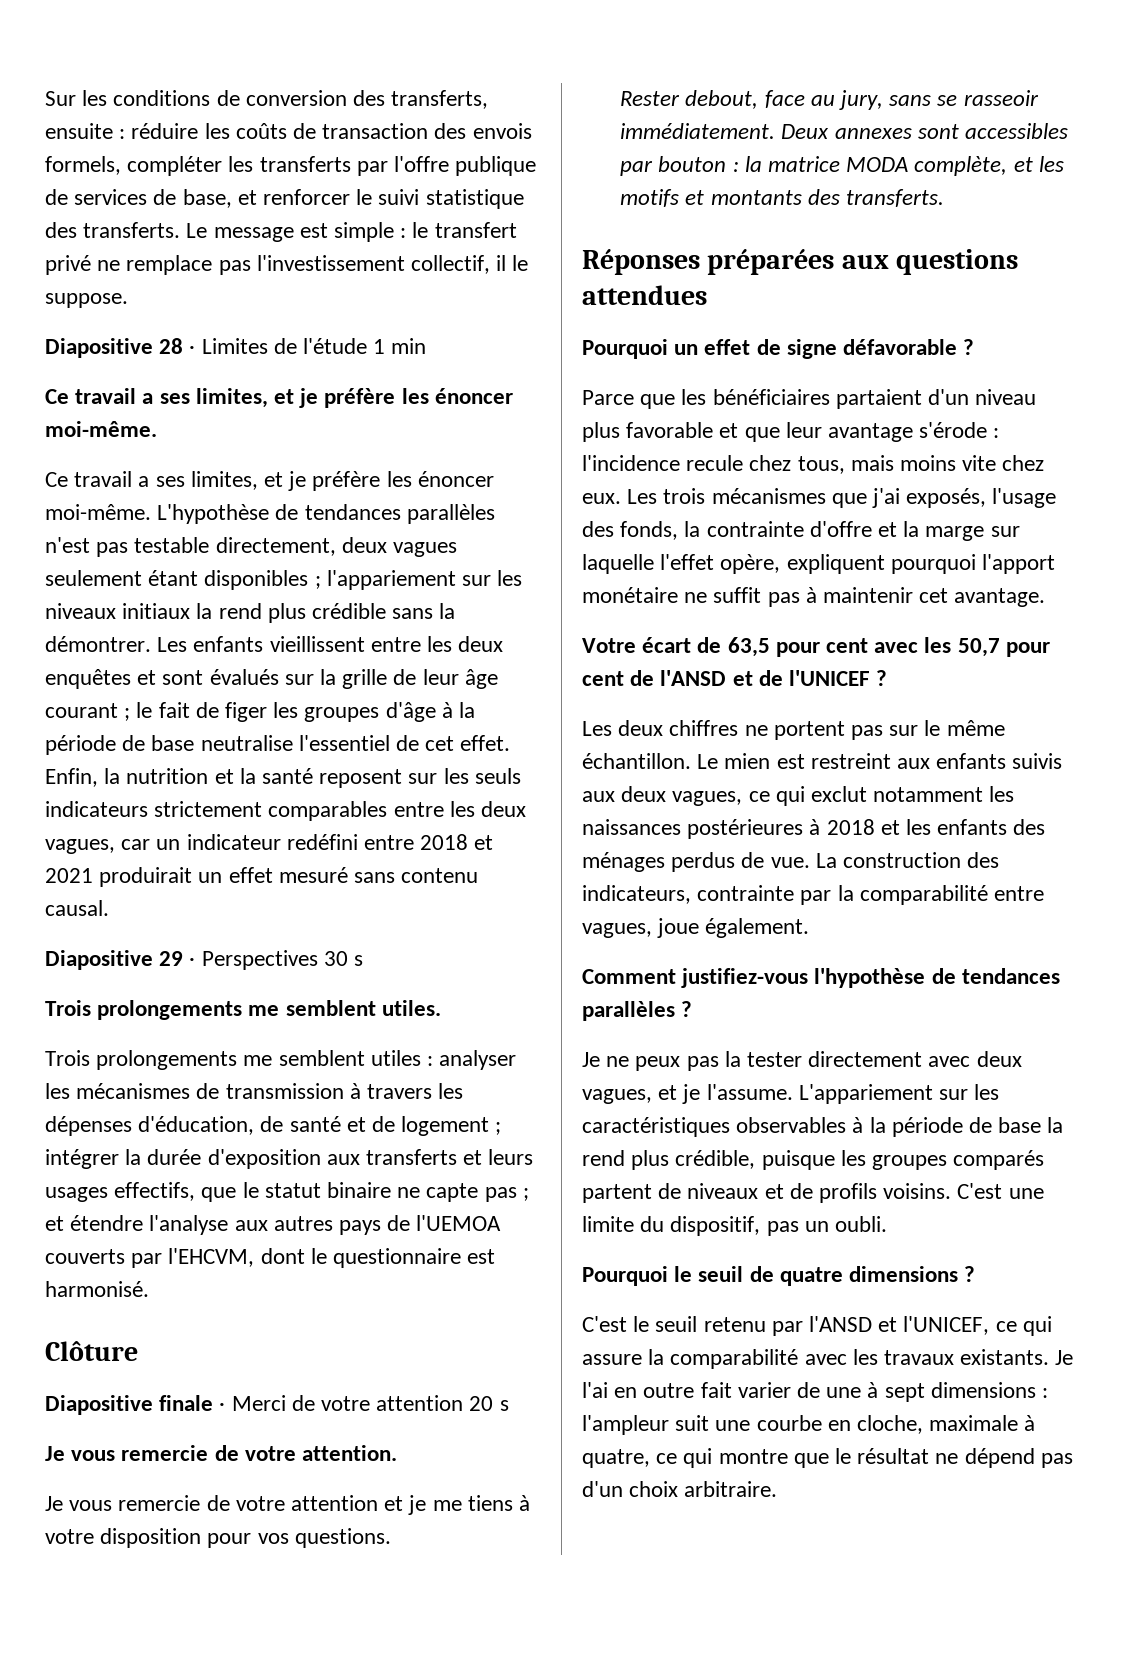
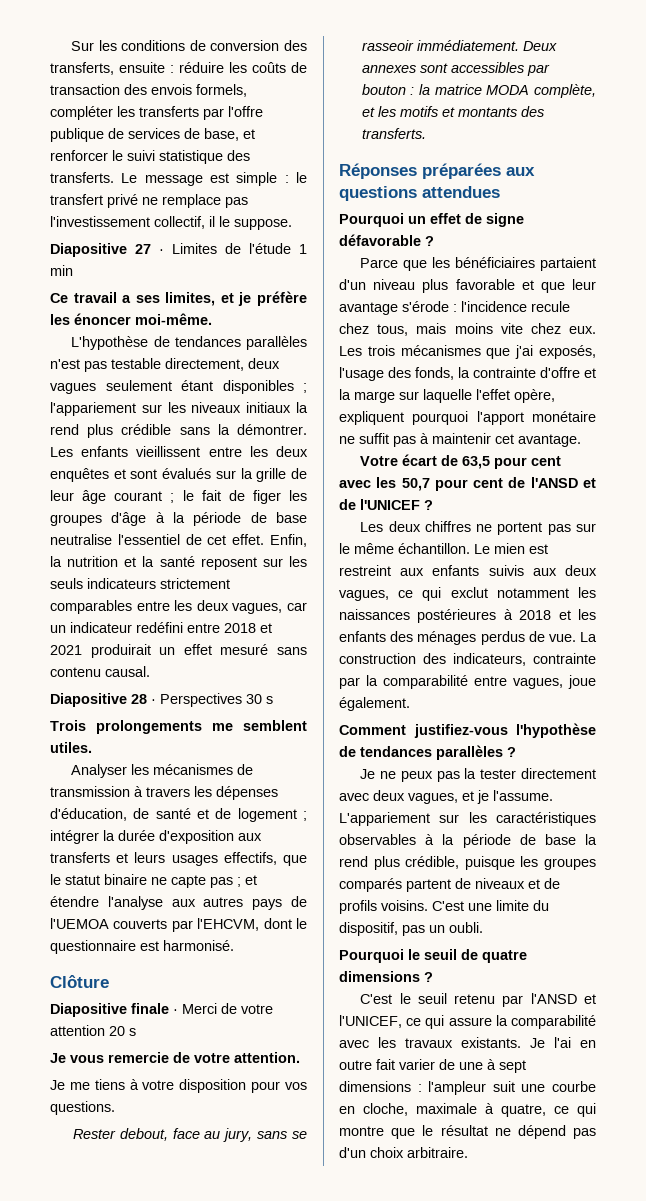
[159,338,184,354] 28 -> [135,244,151,254] 27
[45,471,494,491] [45,504,151,520] Ce travail a ses limites, et je préfère les énoncer moi-même. -> (212, 319) none
[159,951,184,966] 29 -> [131,694,147,704] 28
[45,1050,517,1070] Trois prolongements me semblent utiles : analyser -> [71,764,128,778] Analyser
[69,1495,427,1515] vous remercie de votre attention et je -> (65, 1085) none

